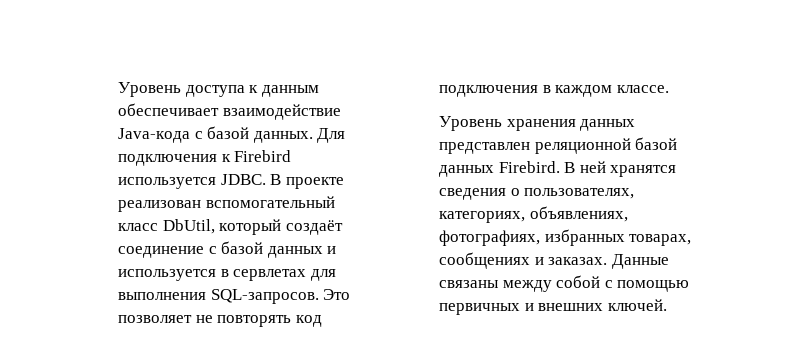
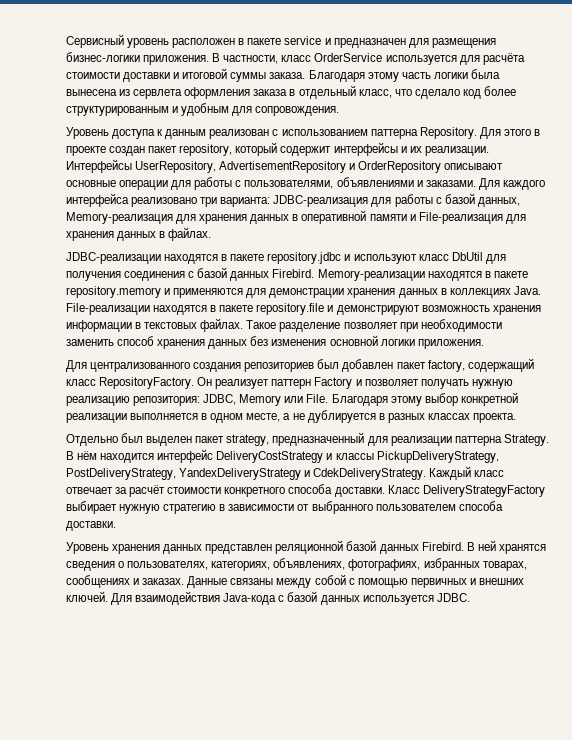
[118,82,319,97] [118,103,341,120] [118,126,346,143] [118,150,292,166] [118,174,344,189] [118,196,335,212] [118,219,343,235] [118,241,337,258] [118,269,336,281] [118,289,351,304] [118,315,322,327] [439,85,669,97] Уровень доступа к данным обеспечивает взаимодействие Java-кода с базой данных. Для подключения к Firebird используется JDBC. В проекте реализован вспомогательный класс DbUtil, который создаёт соединение с базой данных и используется в сервлетах для выполнения SQL-запросов. Это позволяет не повторять код подключения в каждом классе. -> [65,34,496,48] [65,52,525,65] [65,68,500,82] [65,85,517,99] [65,103,340,116] [65,127,541,139] [65,142,489,156] [65,159,504,173] [65,177,545,190] [65,193,520,207] [65,210,526,224] [65,227,212,241] [65,252,506,264] [65,267,528,281] [65,286,541,298] [65,303,541,315] [65,318,502,332] [65,335,484,349] [65,358,534,372] [65,377,513,389] [65,392,518,406] [65,410,517,423] [65,432,549,446] [65,449,499,463] [65,466,505,480] [65,484,545,497] [65,501,503,514] [65,521,116,531] Сервисный уровень расположен в пакете service и предназначен для размещения бизнес-логики приложения. В частности, класс OrderService используется для расчёта стоимости доставки и итоговой суммы заказа. Благодаря этому часть логики была вынесена из сервлета оформления заказа в отдельный класс, что сделало код более структурированным и удобным для сопровождения. // Уровень доступа к данным реализован с использованием паттерна Repository. Для этого в проекте создан пакет repository, который содержит интерфейсы и их реализации. Интерфейсы UserRepository, AdvertisementRepository и OrderRepository описывают основные операции для работы с пользователями, объявлениями и заказами. Для каждого интерфейса реализовано три варианта: JDBC-реализация для работы с базой данных, Memory-реализация для хранения данных в оперативной памяти и File-реализация для хранения данных в файлах. // JDBC-реализации находятся в пакете repository.jdbc и используют класс DbUtil для получения соединения с базой данных Firebird. Memory-реализации находятся в пакете repository.memory и применяются для демонстрации хранения данных в коллекциях Java. File-реализации находятся в пакете repository.file и демонстрируют возможность хранения информации в текстовых файлах. Такое разделение позволяет при необходимости заменить способ хранения данных без изменения основной логики приложения. // Для централизованного создания репозиториев был добавлен пакет factory, содержащий класс RepositoryFactory. Он реализует паттерн Factory и позволяет получать нужную реализацию репозитория: JDBC, Memory или File. Благодаря этому выбор конкретной реализации выполняется в одном месте, а не дублируется в разных классах проекта. // Отдельно был выделен пакет strategy, предназначенный для реализации паттерна Strategy. В нём находится интерфейс DeliveryCostStrategy и классы PickupDeliveryStrategy, PostDeliveryStrategy, YandexDeliveryStrategy и CdekDeliveryStrategy. Каждый класс отвечает за расчёт стоимости конкретного способа доставки. Класс DeliveryStrategyFactory выбирает нужную стратегию в зависимости от выбранного пользователем способа доставки.
(667, 305) none -> [111,591,470,605] Для взаимодействия Java-кода с базой данных используется JDBC.

